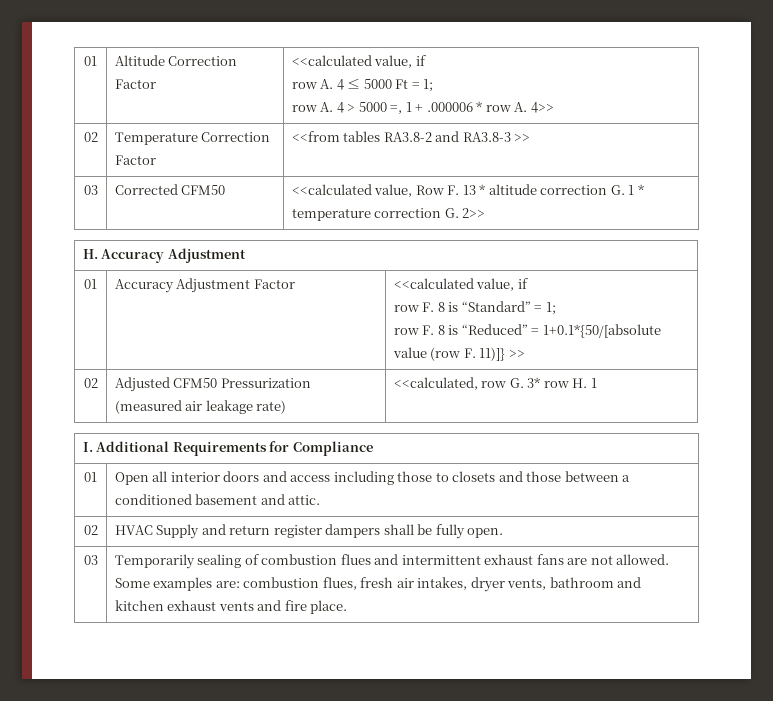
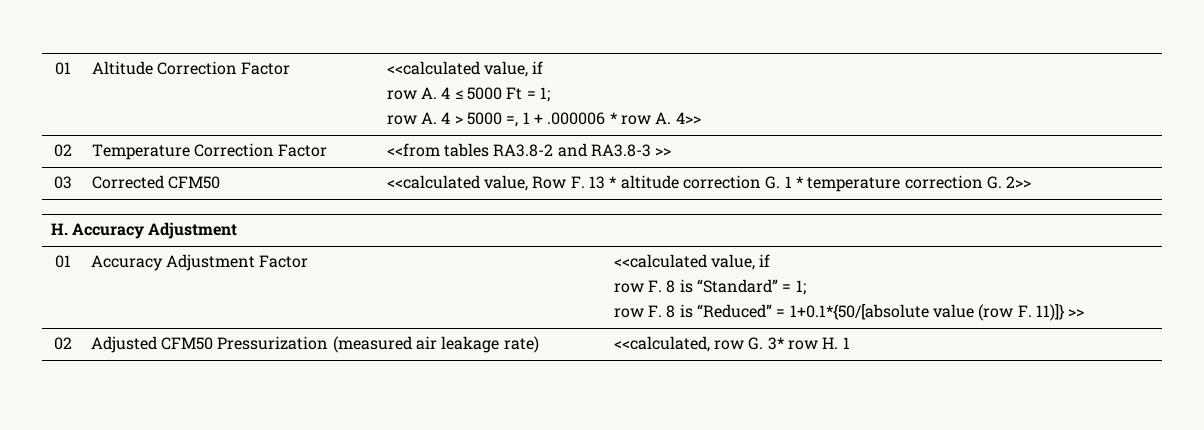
[82,441,373,456] [84,472,97,482] [114,471,631,485] [114,494,321,505] [83,525,98,535] [114,524,504,539] [83,555,98,565] [114,554,670,569] [114,577,642,592] [114,600,348,614] // I. Additional Requirements for Compliance // 01 | Open all interior doors and access including those to closets and those between a conditioned basement and attic. // 02 | HVAC Supply and return register dampers shall be fully open. // 03 | Temporarily sealing of combustion flues and intermittent exhaust fans are not allowed. Some examples are: combustion flues, fresh air intakes, dryer vents, bathroom and kitchen exhaust vents and fire place. -> (850, 343) none

